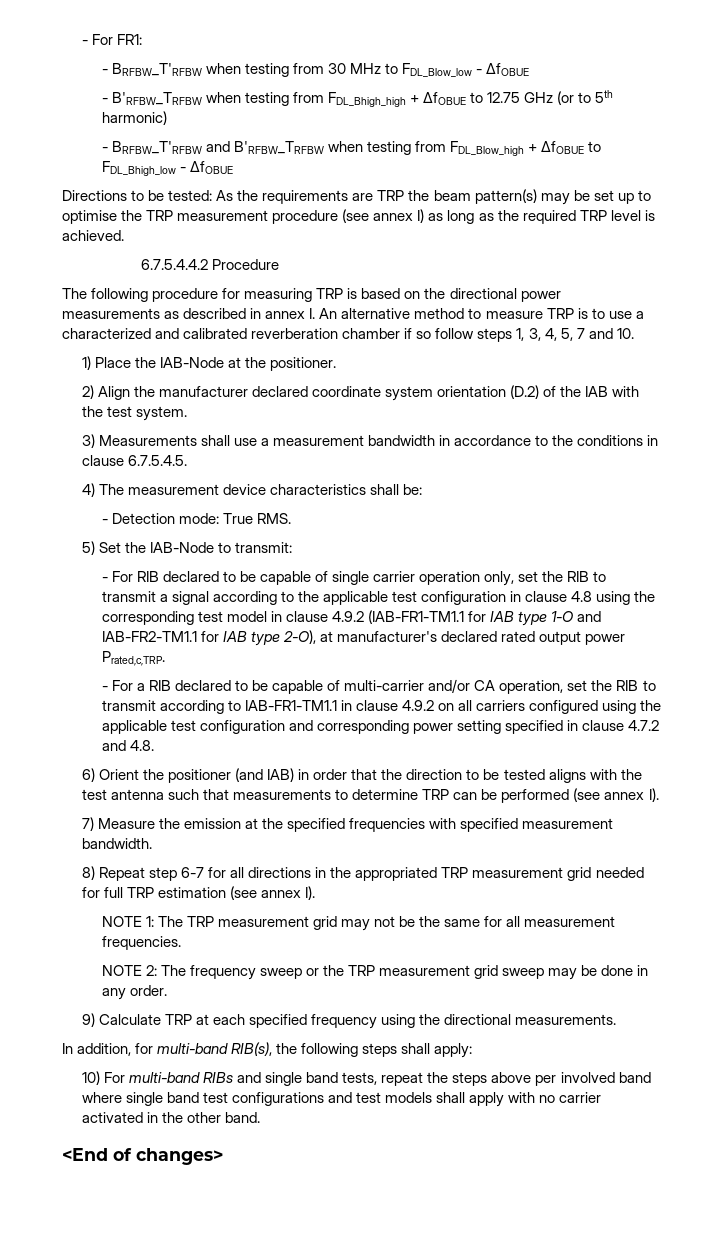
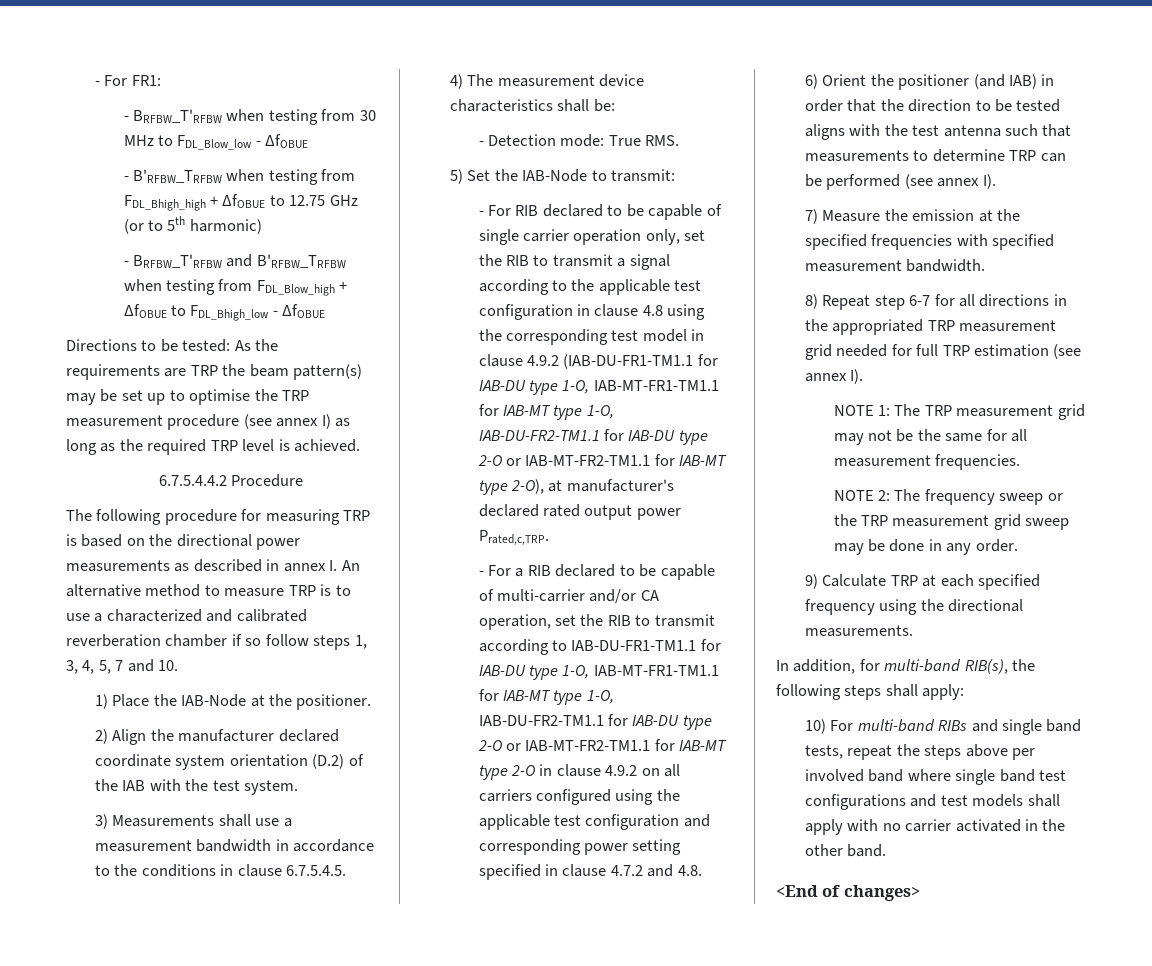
[368,610,602,626] [101,631,247,642] (IAB-FR1-TM1.1 for IAB type 1-O and IAB-FR2-TM1.1 for IAB -> [563,354,718,369] [478,380,719,395] [478,404,614,420] [478,429,708,445] [477,454,728,466] (IAB-DU-FR1-TM1.1 for IAB-DU type 1-O, IAB-MT-FR1-TM1.1 for IAB-MT type 1-O, IAB-DU-FR2-TM1.1 for IAB-DU type 2-O or IAB-MT-FR2-TM1.1 for IAB-MT
[244,700,337,711] IAB-FR1-TM1.1 -> [571,639,721,651] [478,665,719,680] [478,689,614,705] [478,714,712,730] [477,739,728,751] [478,765,535,780] IAB-DU-FR1-TM1.1 for IAB-DU type 1-O, IAB-MT-FR1-TM1.1 for IAB-MT type 1-O, IAB-DU-FR2-TM1.1 for IAB-DU type 2-O or IAB-MT-FR2-TM1.1 for IAB-MT type 2-O

